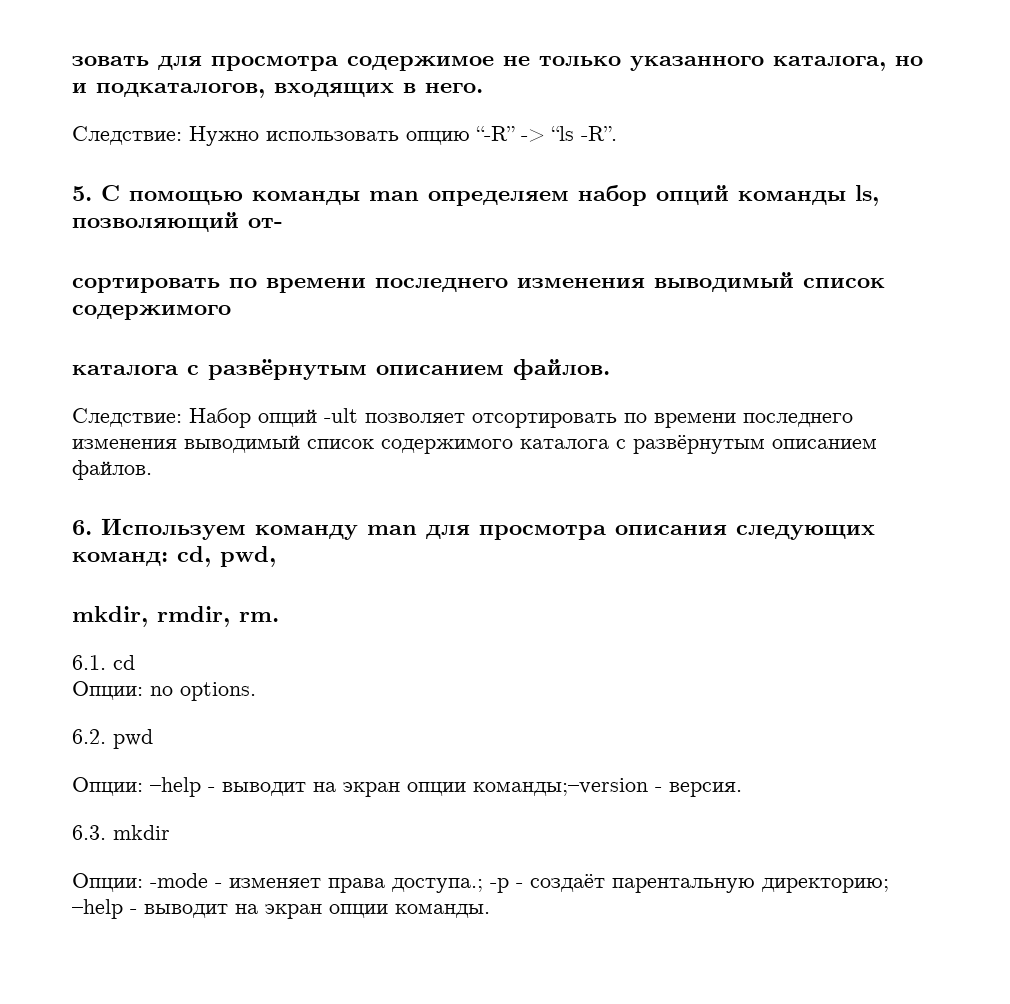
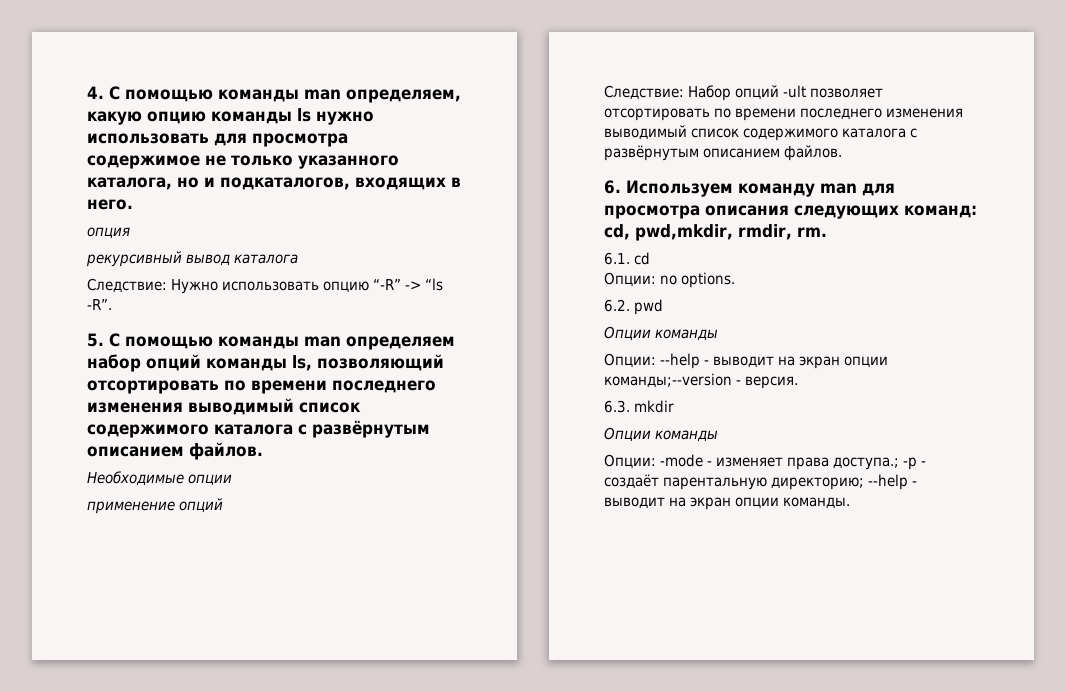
[72,56,149,66] зовать -> [87,86,461,103] [87,108,374,125] [87,133,209,144] 4. С помощью команды man определяем, какую опцию команды ls нужно использовать
(483, 88) none -> [87,227,130,239] [86,251,298,267] // опция // рекурсивный вывод каталога
[248,218,283,228] [72,272,885,293] [72,305,231,320] [72,359,610,380] от- // сортировать по времени последнего изменения выводимый список содержимого // каталога с развёрнутым описанием файлов. -> [87,380,436,394] [87,398,361,415] [87,420,430,438] [87,442,263,460] [87,471,232,486] [87,498,223,514] отсортировать по времени последнего изменения выводимый список содержимого каталога с развёрнутым описанием файлов. // Необходимые опции // применение опций
[220,546,276,567] [72,606,148,627] pwd, // mkdir, -> [635,224,733,241] pwd,mkdir,
[72,777,648,797] // Опции: –help - выводит на экран опции команды;–version -> [604,326,718,341] [604,353,888,369] [604,373,732,388] // Опции команды // Опции: --help - выводит на экран опции команды;--version
(170, 832) none -> [604,427,718,442] // Опции команды
[72,899,123,919] –help -> [868,474,908,490] --help

